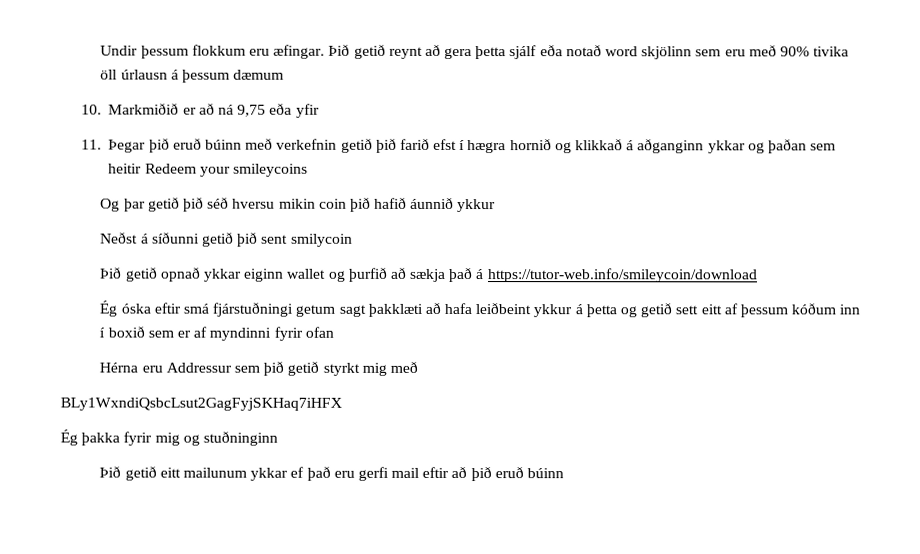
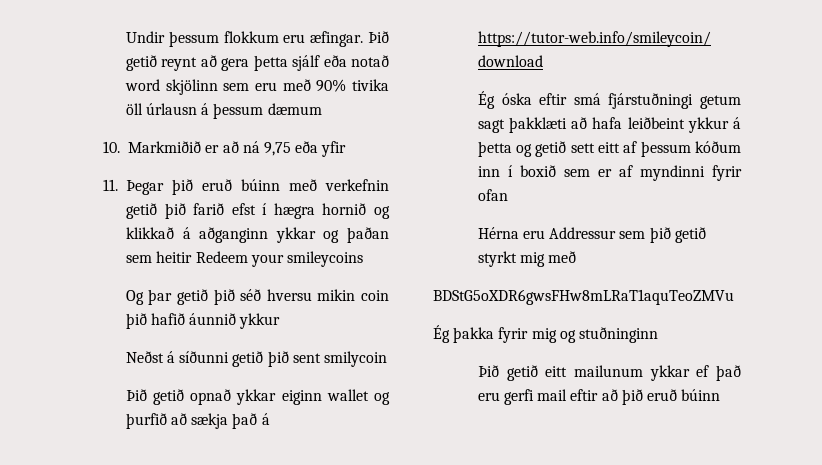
[60,397,342,411] BLy1WxndiQsbcLsut2GagFyjSKHaq7iHFX -> [433,289,734,305] BDStG5oXDR6gwsFHw8mLRaT1aquTeoZMVu

